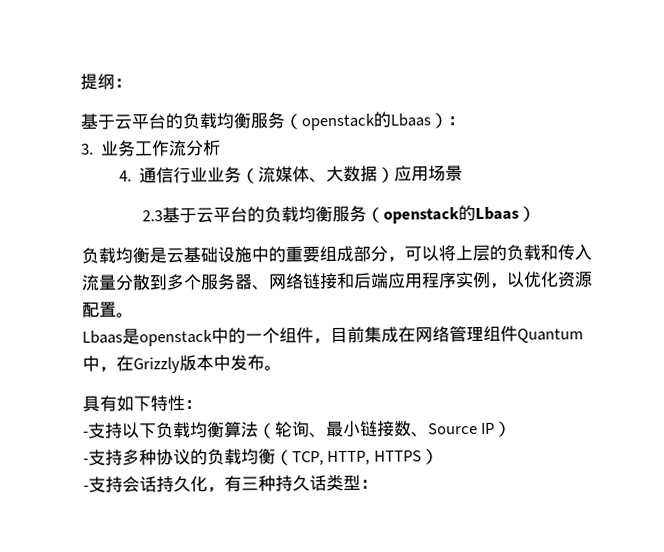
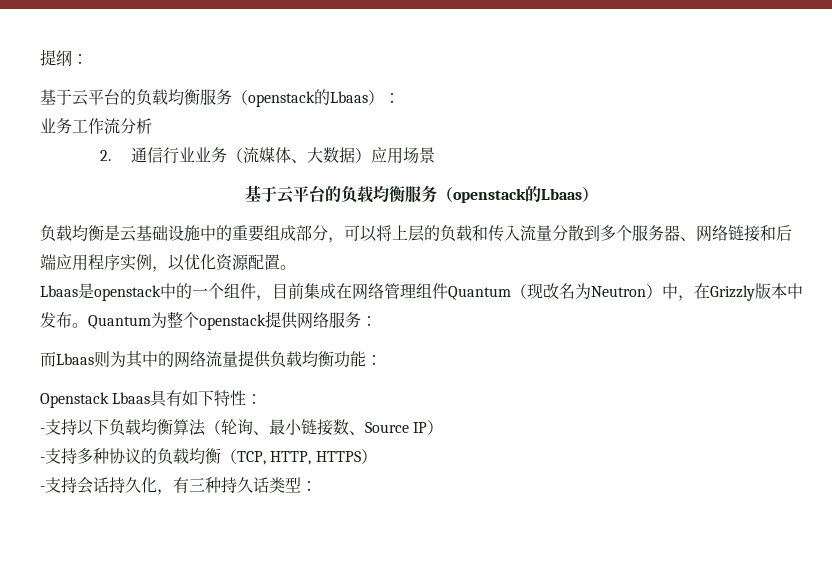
[81,143,94,155] 3. -> (400, 98) none
[118,170,132,182] 4. -> [100,150,112,161] 2.
[141,210,163,222] 2.3 -> (435, 155) none
(584, 335) none -> [511,283,662,299] （现改名为Neutron）
(282, 368) // -> [88,311,377,330] [40,350,382,368] [40,392,151,408] Quantum为整个openstack提供网络服务： // 而Lbaas则为其中的网络流量提供负载均衡功能： // Openstack Lbaas

